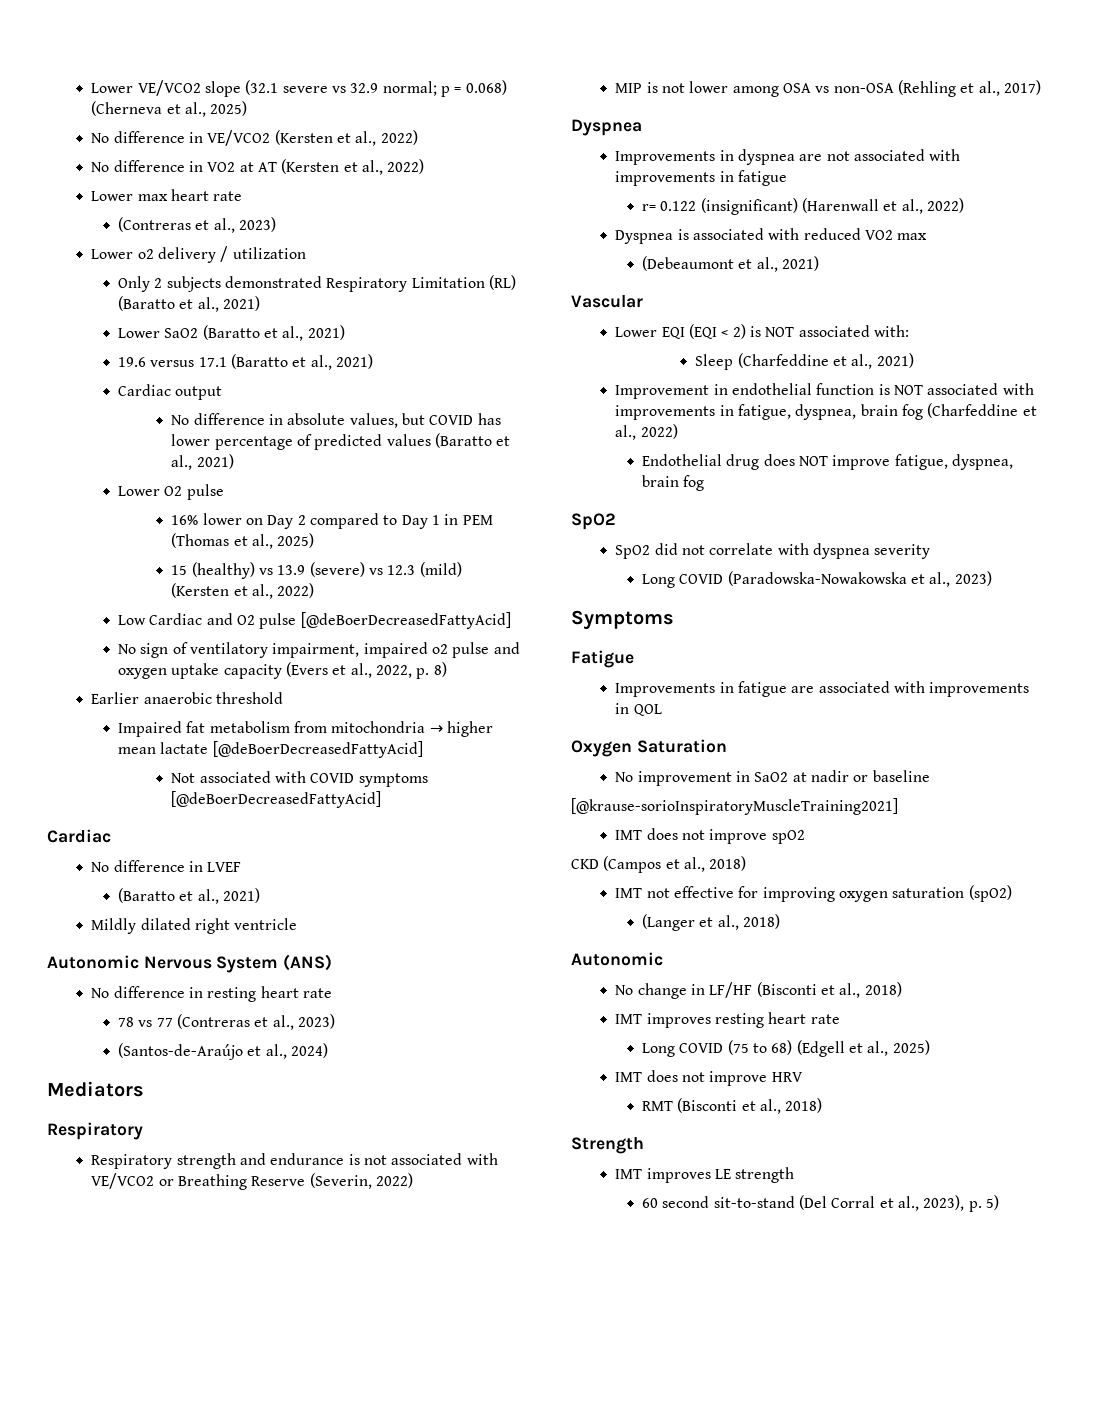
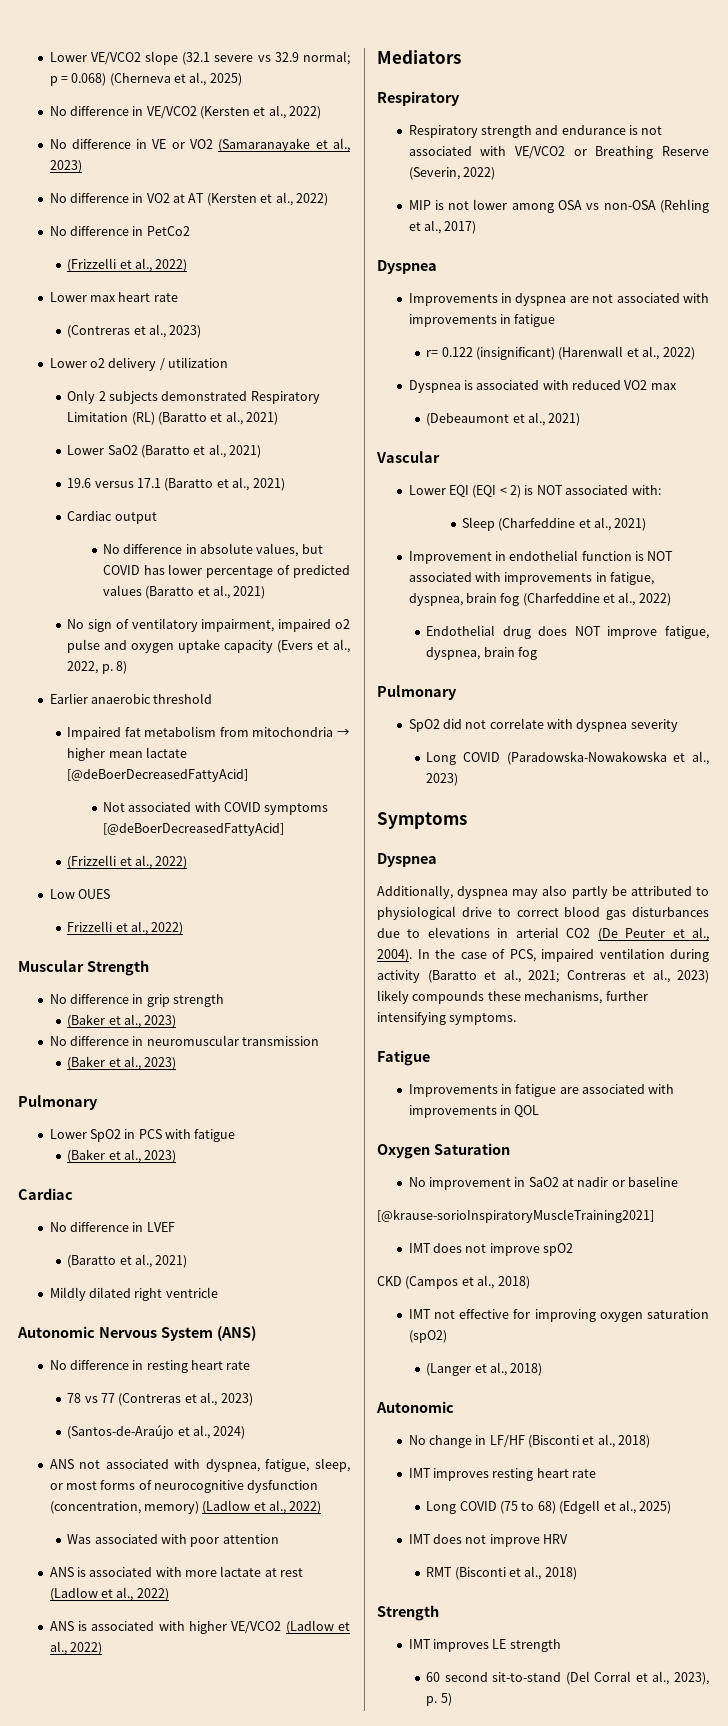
(418, 137) none -> [49,138,350,152] [49,160,82,173] // No difference in VE or VO2 (Samaranayake et al., 2023)
(425, 166) none -> [49,226,190,236] [67,258,188,272] // No difference in PetCo2 // (Frizzelli et al., 2022)
[117,484,224,500] [171,513,493,529] [171,533,315,549] [171,562,462,579] [171,583,315,599] [117,612,511,629] // Lower O2 pulse // 16% lower on Day 2 compared to Day 1 in PEM (Thomas et al., 2025) // 15 (healthy) vs 13.9 (severe) vs 12.3 (mild) (Kersten et al., 2022) // Low Cardiac and O2 pulse [@deBoerDecreasedFattyAcid] -> (266, 592) none
(382, 799) none -> [67,855,188,869] [49,889,110,899] [67,921,184,935] [18,960,149,976] [49,994,225,1007] [67,1014,177,1028] [49,1035,320,1046] [67,1056,177,1070] [18,1095,98,1110] [49,1129,236,1142] [67,1149,177,1163] // (Frizzelli et al., 2022) // Low OUES // Frizzelli et al., 2022) // Muscular Strength // No difference in grip strength // (Baker et al., 2023) // No difference in neuromuscular transmission // (Baker et al., 2023) // Pulmonary // Lower SpO2 in PCS with fatigue // (Baker et al., 2023)
(328, 1050) none -> [49,1458,350,1472] [49,1480,319,1493] [49,1500,322,1514] [67,1534,279,1547] [49,1566,304,1577] [49,1587,169,1601] [49,1620,350,1634] [49,1641,102,1655] // ANS not associated with dyspnea, fatigue, sleep, or most forms of neurocognitive dysfunction (concentration, memory) (Ladlow et al., 2022) // Was associated with poor attention // ANS is associated with more lactate at rest (Ladlow et al., 2022) // ANS is associated with higher VE/VCO2 (Ladlow et al., 2022)
[571,513,616,530] SpO2 -> [377,685,457,700] Pulmonary
(674, 620) none -> [377,853,437,867] [377,885,709,899] [377,906,709,920] [377,927,709,941] [377,948,709,962] [377,969,709,983] [377,990,648,1004] [377,1012,517,1025] // Dyspnea // Additionally, dyspnea may also partly be attributed to physiological drive to correct blood gas disturbances due to elevations in arterial CO2 (De Peuter et al., 2004). In the case of PCS, impaired ventilation during activity (Baratto et al., 2021; Contreras et al., 2023) likely compounds these mechanisms, further intensifying symptoms.

